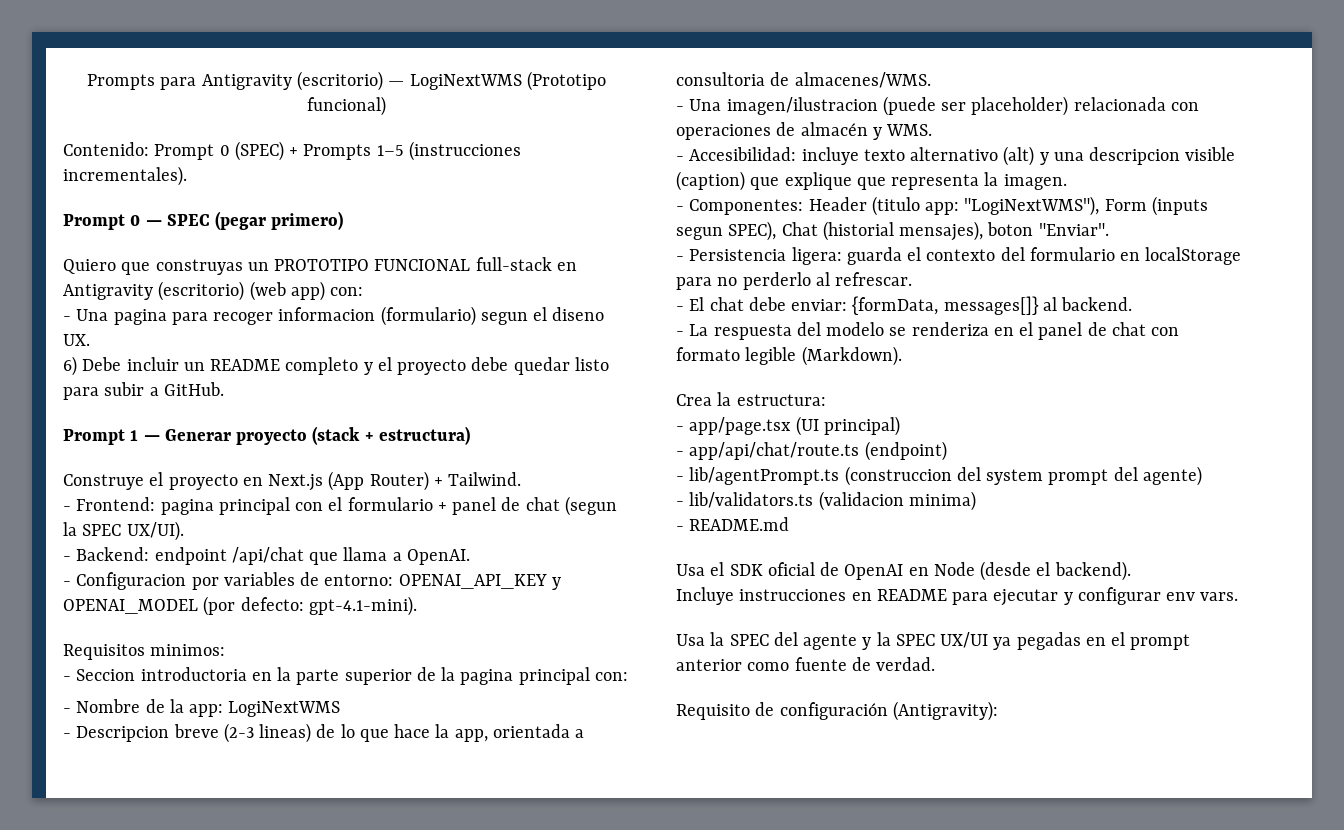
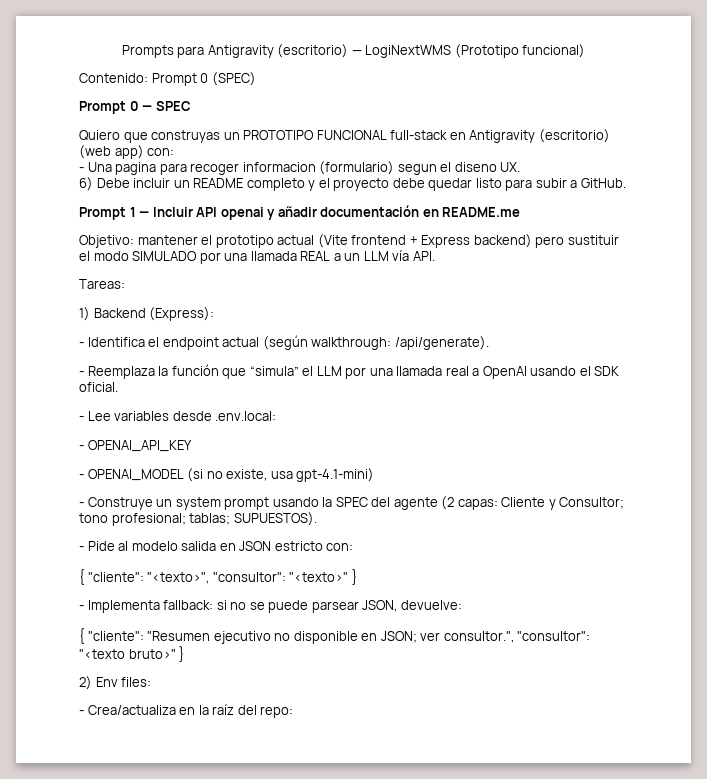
[289,141,521,161] [63,166,187,186] + Prompts 1–5 (instrucciones incrementales). -> (256, 79) none
[215,211,344,230] (pegar primero) -> (191, 106) none
[164,426,470,445] [63,471,522,491] [63,496,617,516] [63,521,184,541] [63,547,470,565] [63,572,561,590] [63,596,417,616] [63,644,226,660] [63,667,628,685] [63,699,341,717] [63,723,585,743] [676,72,931,88] [676,96,1199,116] [676,122,933,140] [676,146,1236,166] [676,171,1067,191] [676,196,1208,216] [676,221,1109,241] [676,247,1242,265] [676,272,913,290] [676,296,1133,315] [676,322,1180,340] [676,346,902,366] [676,392,826,406] [676,416,900,436] [676,441,947,461] [676,466,1202,486] [676,491,976,511] [676,517,790,531] [676,561,1131,581] [676,587,1239,606] [676,632,1191,650] [676,657,936,671] [676,701,998,721] Generar proyecto (stack + estructura) // Construye el proyecto en Next.js (App Router) + Tailwind. // - Frontend: pagina principal con el formulario + panel de chat (segun la SPEC UX/UI). // - Backend: endpoint /api/chat que llama a OpenAI. // - Configuracion por variables de entorno: OPENAI_API_KEY y OPENAI_MODEL (por defecto: gpt-4.1-mini). // Requisitos minimos: // - Seccion introductoria en la parte superior de la pagina principal con: // - Nombre de la app: LogiNextWMS // - Descripcion breve (2-3 lineas) de lo que hace la app, orientada a consultoria de almacenes/WMS. // - Una imagen/ilustracion (puede ser placeholder) relacionada con operaciones de almacén y WMS. // - Accesibilidad: incluye texto alternativo (alt) y una descripcion visible (caption) que explique que representa la imagen. // - Componentes: Header (titulo app: "LogiNextWMS"), Form (inputs segun SPEC), Chat (historial mensajes), boton "Enviar". // - Persistencia ligera: guarda el contexto del formulario en localStorage para no perderlo al refrescar. // - El chat debe enviar: {formData, messages[]} al backend. // - La respuesta del modelo se renderiza en el panel de chat con formato legible (Markdown). // Crea la estructura: // - app/page.tsx (UI principal) // - app/api/chat/route.ts (endpoint) // - lib/agentPrompt.ts (construccion del system prompt del agente) // - lib/validators.ts (validacion minima) // - README.md // Usa el SDK oficial de OpenAI en Node (desde el backend). // Incluye instrucciones en README para ejecutar y configurar env vars. // Usa la SPEC del agente y la SPEC UX/UI ya pegadas en el prompt anterior como fuente de verdad. // Requisito de configuración (Antigravity): -> [152,205,521,220] [79,234,619,248] [79,250,435,264] [79,279,125,289] [79,307,215,321] [79,335,489,350] [79,364,620,379] [79,382,118,392] [79,411,277,421] [79,440,192,452] [79,468,375,482] [79,496,625,510] [79,512,317,526] [79,541,354,551] [79,569,357,585] [79,600,462,613] [79,628,591,644] [79,646,185,662] [79,676,152,690] [79,704,294,718] Incluir API openai y añadir documentación en README.me // Objetivo: mantener el prototipo actual (Vite frontend + Express backend) pero sustituir el modo SIMULADO por una llamada REAL a un LLM vía API. // Tareas: // 1) Backend (Express): // - Identifica el endpoint actual (según walkthrough: /api/generate). // - Reemplaza la función que “simula” el LLM por una llamada real a OpenAI usando el SDK oficial. // - Lee variables desde .env.local: // - OPENAI_API_KEY // - OPENAI_MODEL (si no existe, usa gpt-4.1-mini) // - Construye un system prompt usando la SPEC del agente (2 capas: Cliente y Consultor; tono profesional; tablas; SUPUESTOS). // - Pide al modelo salida en JSON estricto con: // { "cliente": "<texto>", "consultor": "<texto>" } // - Implementa fallback: si no se puede parsear JSON, devuelve: // { "cliente": "Resumen ejecutivo no disponible en JSON; ver consultor.", "consultor": "<texto bruto>" } // 2) Env files: // - Crea/actualiza en la raíz del repo:

